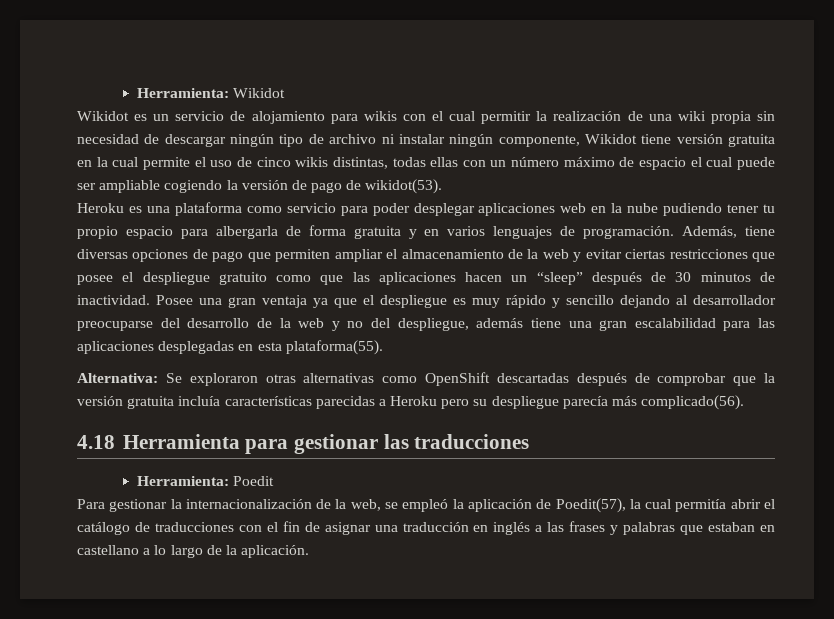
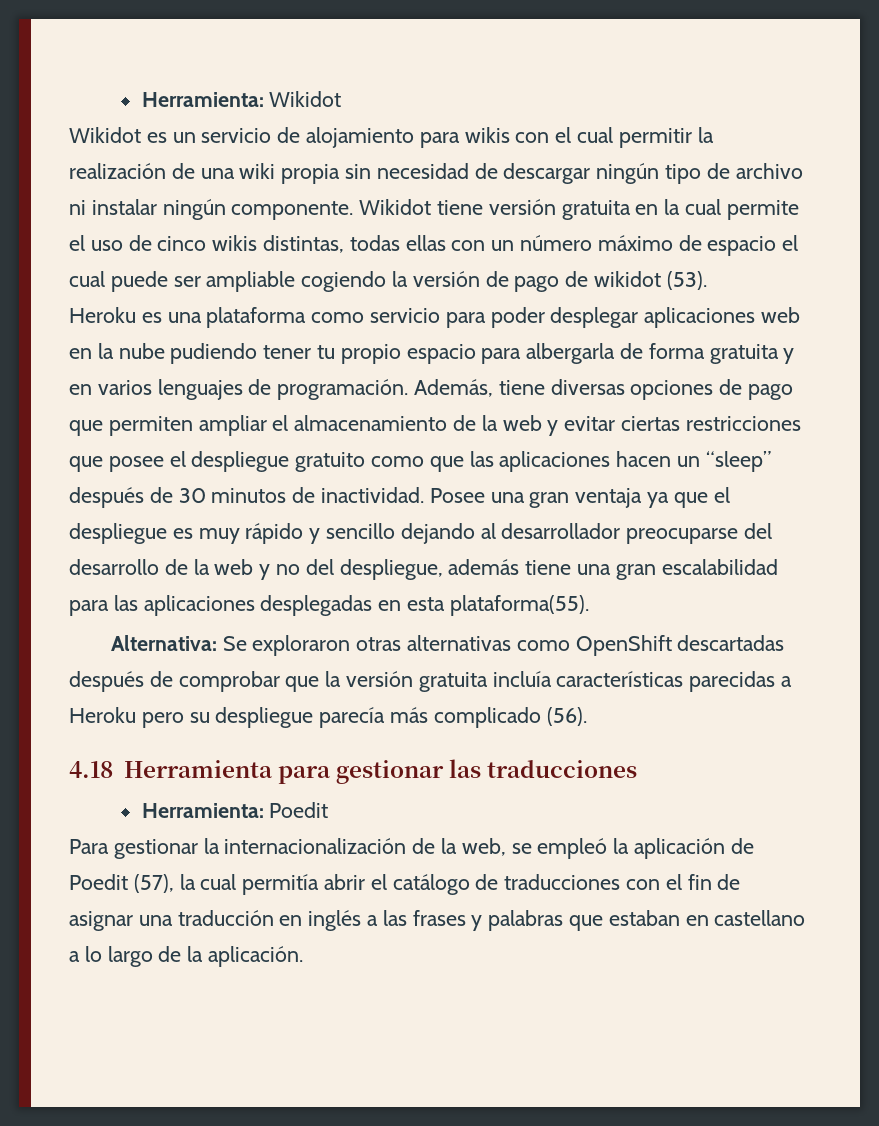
[498,135,580,147] componente, -> [231,201,354,220] componente.
[365,179,443,194] wikidot(53). -> [594,271,707,290] wikidot (53).
[641,395,745,410] complicado(56). -> [433,707,587,728] complicado (56).
[555,498,626,513] Poedit(57), -> [69,874,174,893] Poedit (57),

